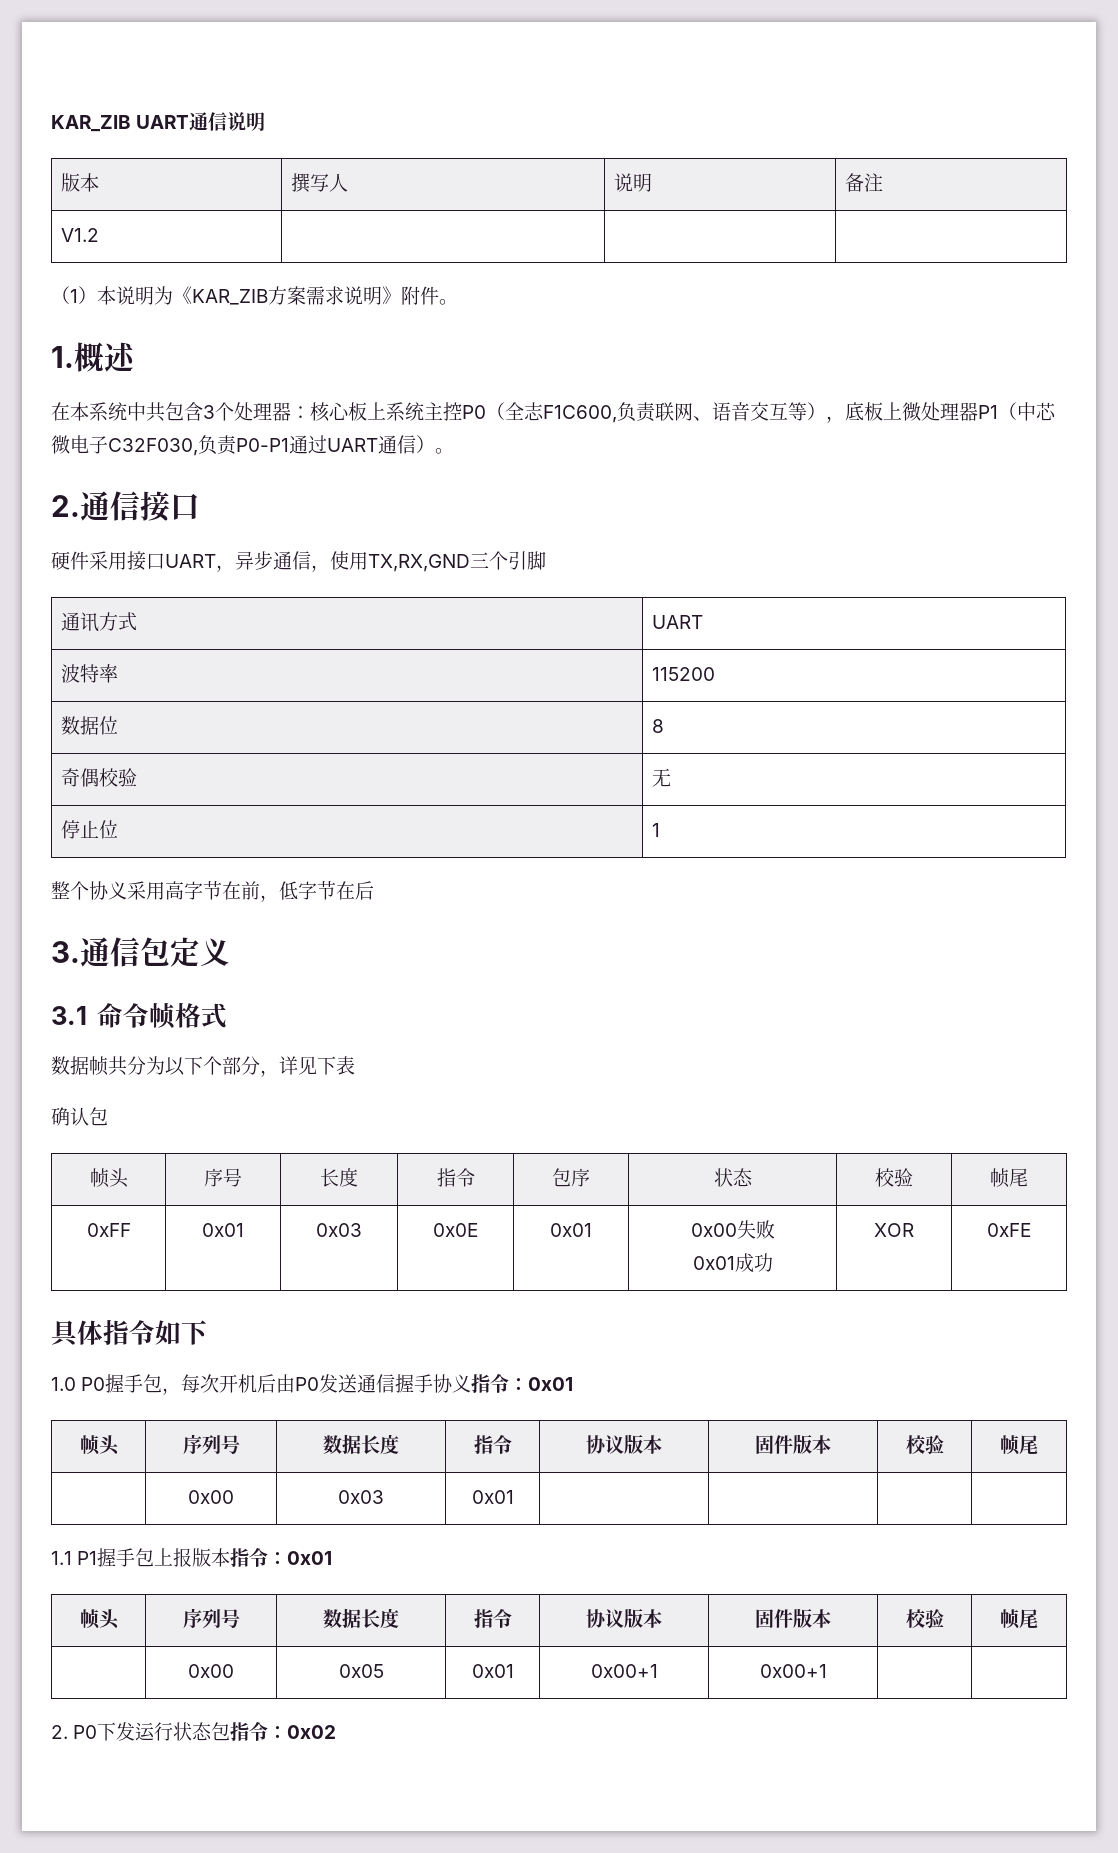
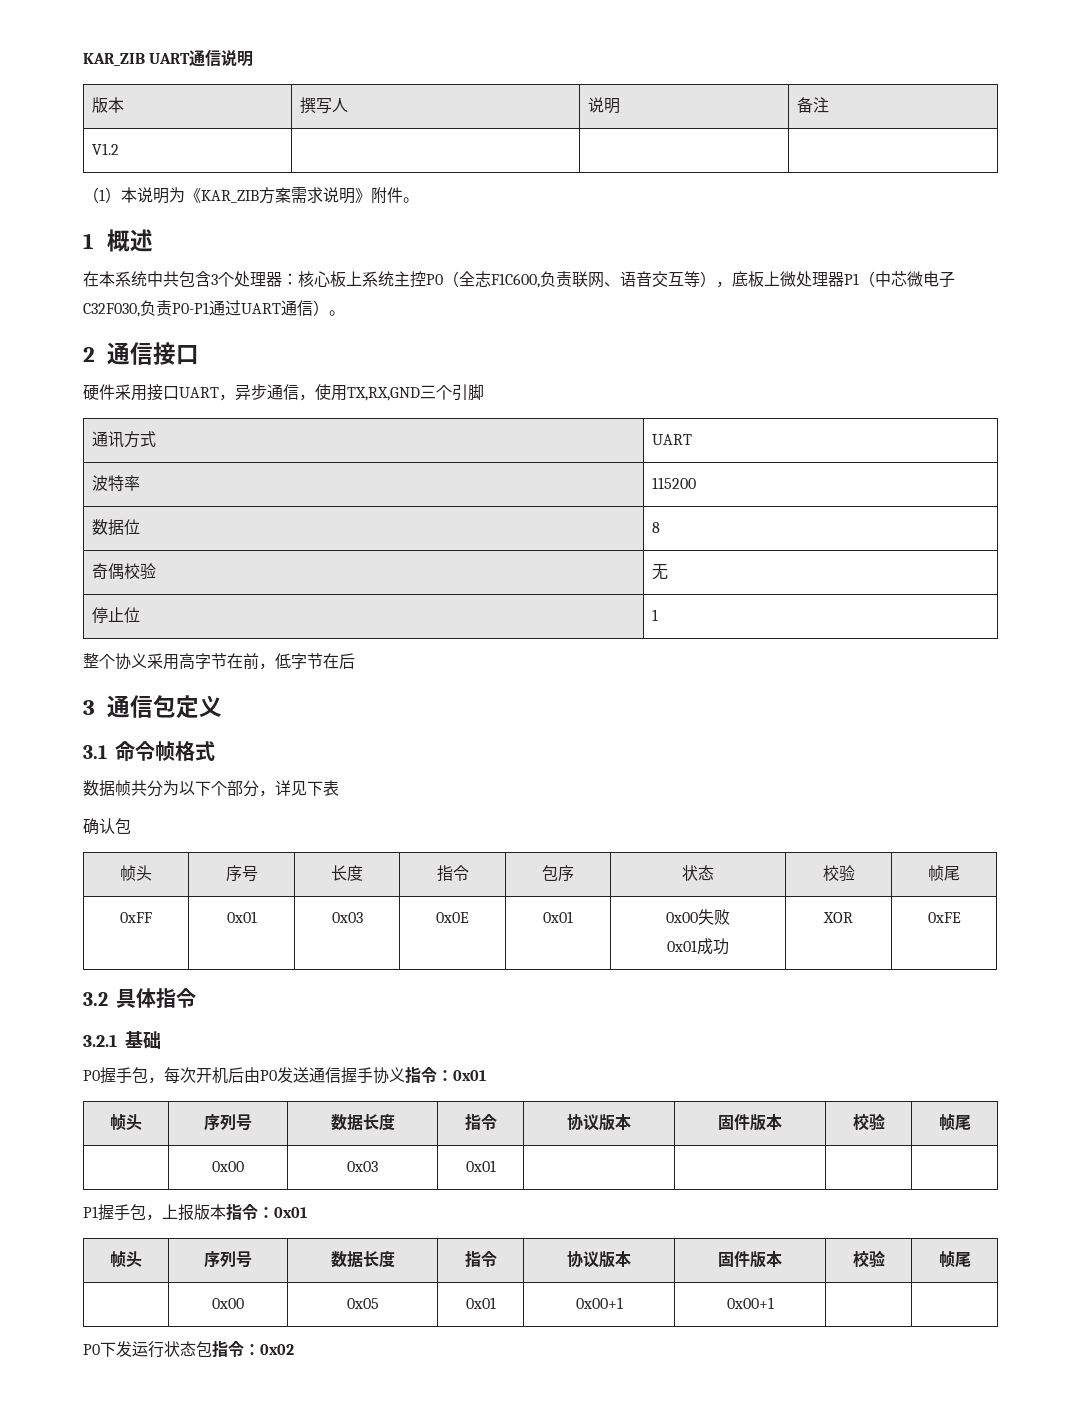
[51,346,74,368] 1. -> [83,233,94,249] 1
[51,495,80,517] 2. -> [83,347,95,362] 2
[51,941,80,963] 3. -> [83,700,95,715] 3
(1031, 1230) none -> [83,992,108,1006] 3.2
[155,1320,207,1345] [51,1377,76,1391] 如下 // 1.0 -> [83,1031,161,1049] // 3.2.1基础 //
[51,1551,72,1565] 1.1 -> (496, 1166) none
(155, 1557) none -> [146,1214,162,1221] ，
[51,1725,68,1739] 2. -> (774, 1303) none

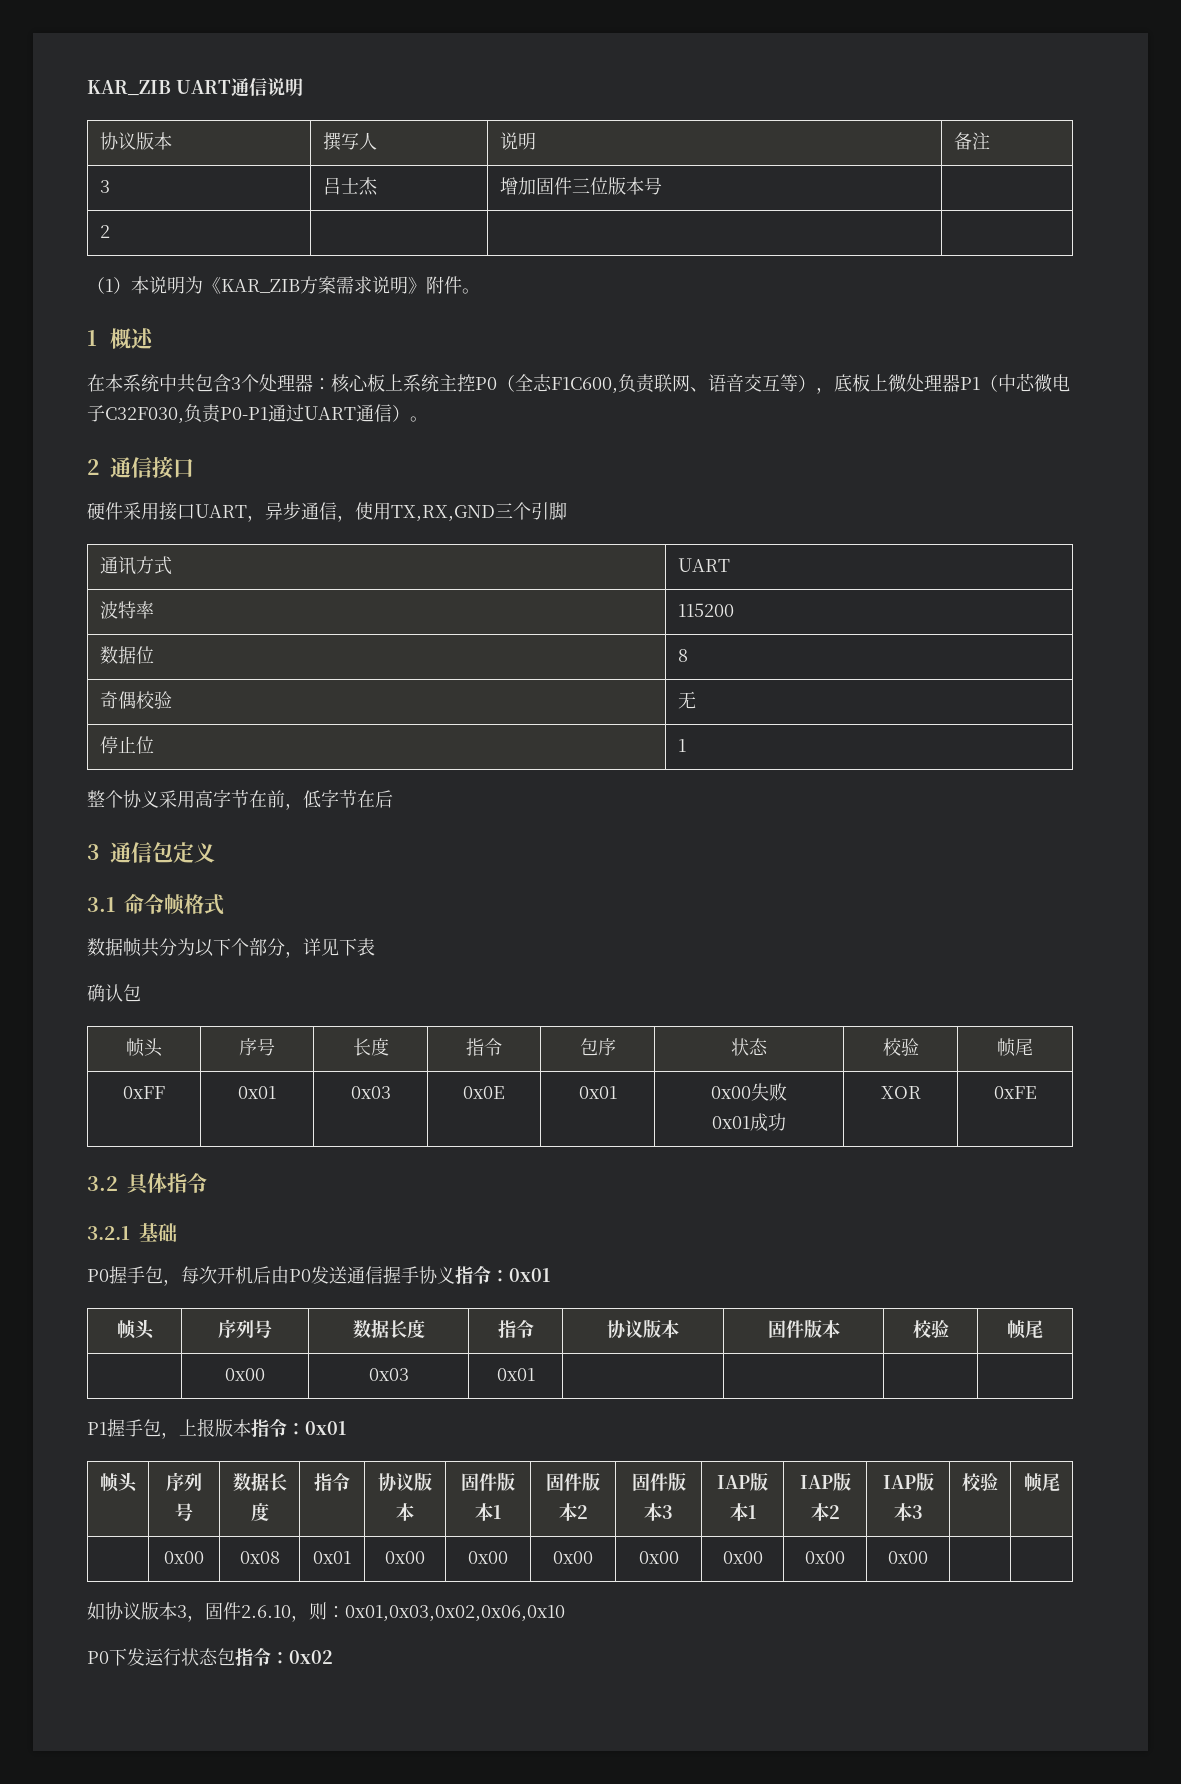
(254, 59) none -> [99,132,136,150] 协议
[92,143,120,155] V1.2 -> [99,180,110,193] [322,177,378,196] [499,177,662,195] [99,225,110,238] 3 | 吕士杰 | 增加固件三位版本号 | // 2
[852,1250,885,1268] [938,1251,971,1267] [212,1298,244,1309] [346,1298,379,1309] [465,1297,496,1309] [575,1297,623,1309] [726,1297,774,1309] | 校验 | 帧尾 // | 0x00 | 0x05 | 0x01 | 0x00+1 | 0x00+1 | | -> [493,1505,501,1519] [546,1472,600,1491] [558,1503,588,1521] [631,1472,686,1491] [644,1503,674,1521] [717,1472,769,1491] [729,1503,756,1521] [799,1472,851,1491] [810,1503,840,1521] [882,1472,934,1491] [893,1503,923,1521] [962,1473,998,1491] [1023,1473,1060,1492] [164,1551,204,1564] [239,1551,280,1564] [313,1551,351,1564] [385,1551,425,1564] [468,1551,508,1564] [553,1551,593,1564] [638,1551,679,1564] [722,1551,763,1564] [805,1551,845,1564] [888,1551,928,1564] [87,1602,565,1622] 1 | 固件版本2 | 固件版本3 | IAP版本1 | IAP版本2 | IAP版本3 | 校验 | 帧尾 // | 0x00 | 0x08 | 0x01 | 0x00 | 0x00 | 0x00 | 0x00 | 0x00 | 0x00 | 0x00 | | // 如协议版本3，固件2.6.10，则：0x01,0x03,0x02,0x06,0x10

